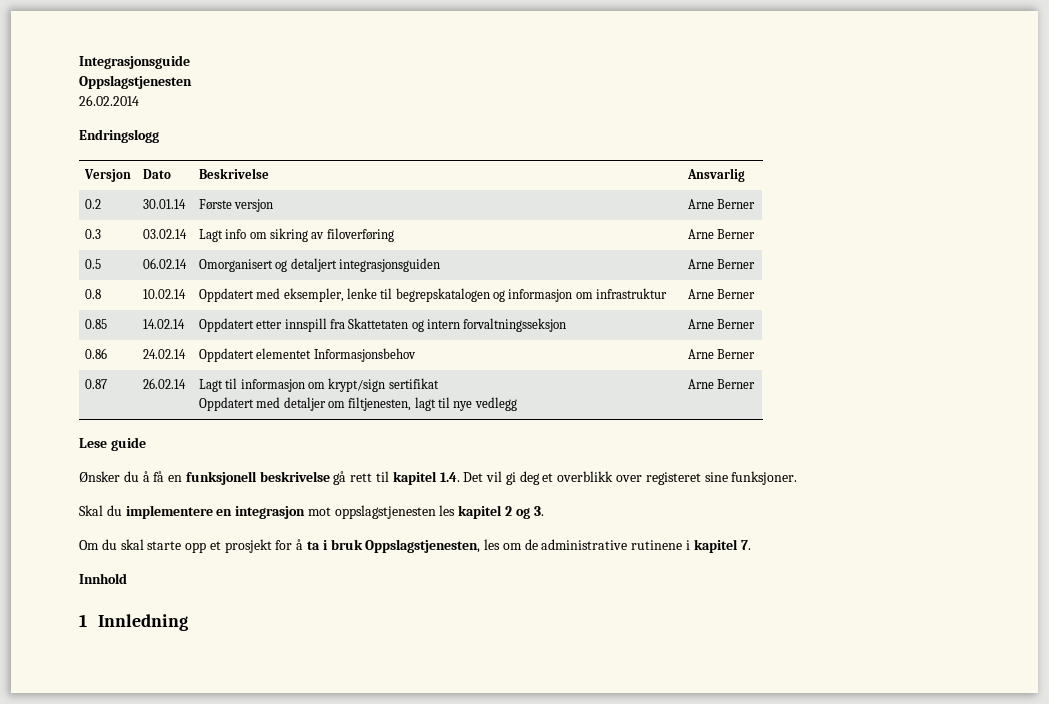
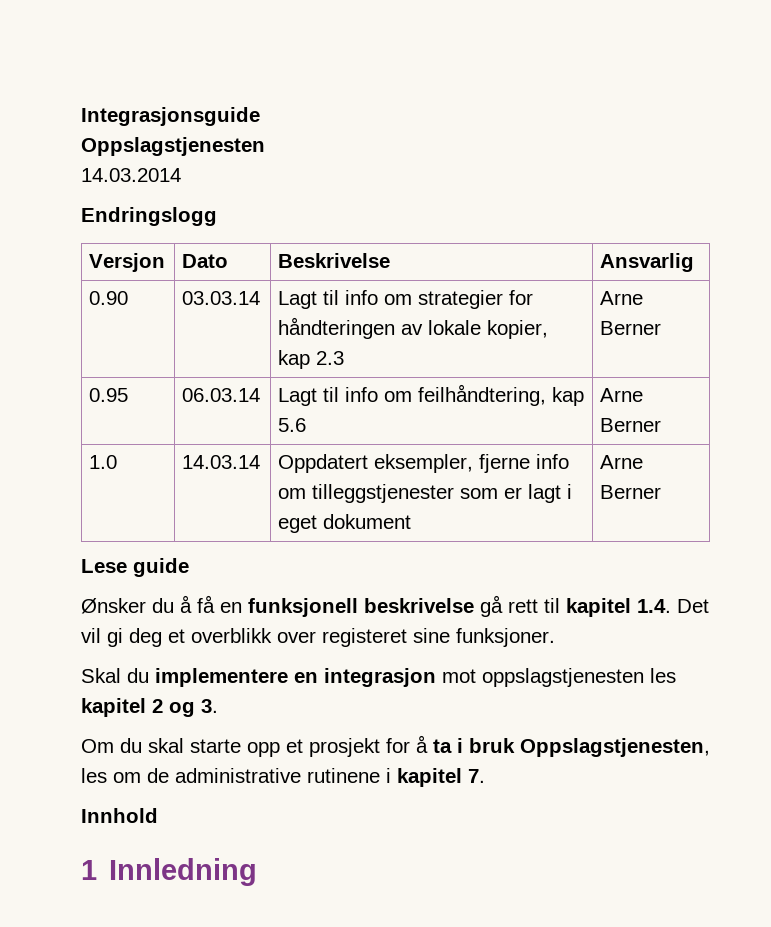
[79,95,139,106] 26.02.2014 -> [81,168,181,182] 14.03.2014
[84,199,101,209] [142,199,186,209] [198,199,274,212] [687,199,756,209] [84,229,101,239] [142,229,187,239] [198,228,394,242] [687,229,756,239] [84,259,101,269] [142,258,187,269] [198,258,440,272] [687,259,756,269] [84,289,101,299] [142,289,186,299] [198,288,668,302] [687,289,756,299] [84,319,107,329] [142,319,185,329] [198,318,567,332] [687,319,756,329] [84,348,107,359] [142,349,186,359] [198,348,416,362] [687,349,756,359] [84,379,107,389] [142,378,186,389] [198,378,439,392] [198,397,517,411] 0.2 | 30.01.14 | Første versjon | Arne Berner // 0.3 | 03.02.14 | Lagt info om sikring av filoverføring | Arne Berner // 0.5 | 06.02.14 | Omorganisert og detaljert integrasjonsguiden | Arne Berner // 0.8 | 10.02.14 | Oppdatert med eksempler, lenke til begrepskatalogen og informasjon om infrastruktur | Arne Berner // 0.85 | 14.02.14 | Oppdatert etter innspill fra Skattetaten og intern forvaltningsseksjon | Arne Berner // 0.86 | 24.02.14 | Oppdatert elementet Informasjonsbehov | Arne Berner // 0.87 | 26.02.14 | Lagt til informasjon om krypt/sign sertifikat // Oppdatert med detaljer om filtjenesten, lagt til nye vedlegg -> [89,291,129,305] [182,291,261,305] [278,290,534,309] [278,317,549,339] [278,350,345,369] [600,291,644,305] [600,321,662,335] [89,388,129,402] [182,388,261,402] [278,384,585,406] [278,418,307,432] [600,388,644,402] [600,418,662,432] [89,455,118,469] [182,455,261,469] [278,454,570,473] [278,484,573,503] [278,514,412,533] 0.90 | 03.03.14 | Lagt til info om strategier for håndteringen av lokale kopier, kap 2.3 | Arne Berner // 0.95 | 06.03.14 | Lagt til info om feilhåndtering, kap 5.6 | Arne Berner // 1.0 | 14.03.14 | Oppdatert eksempler, fjerne info om tilleggstjenester som er lagt i eget dokument

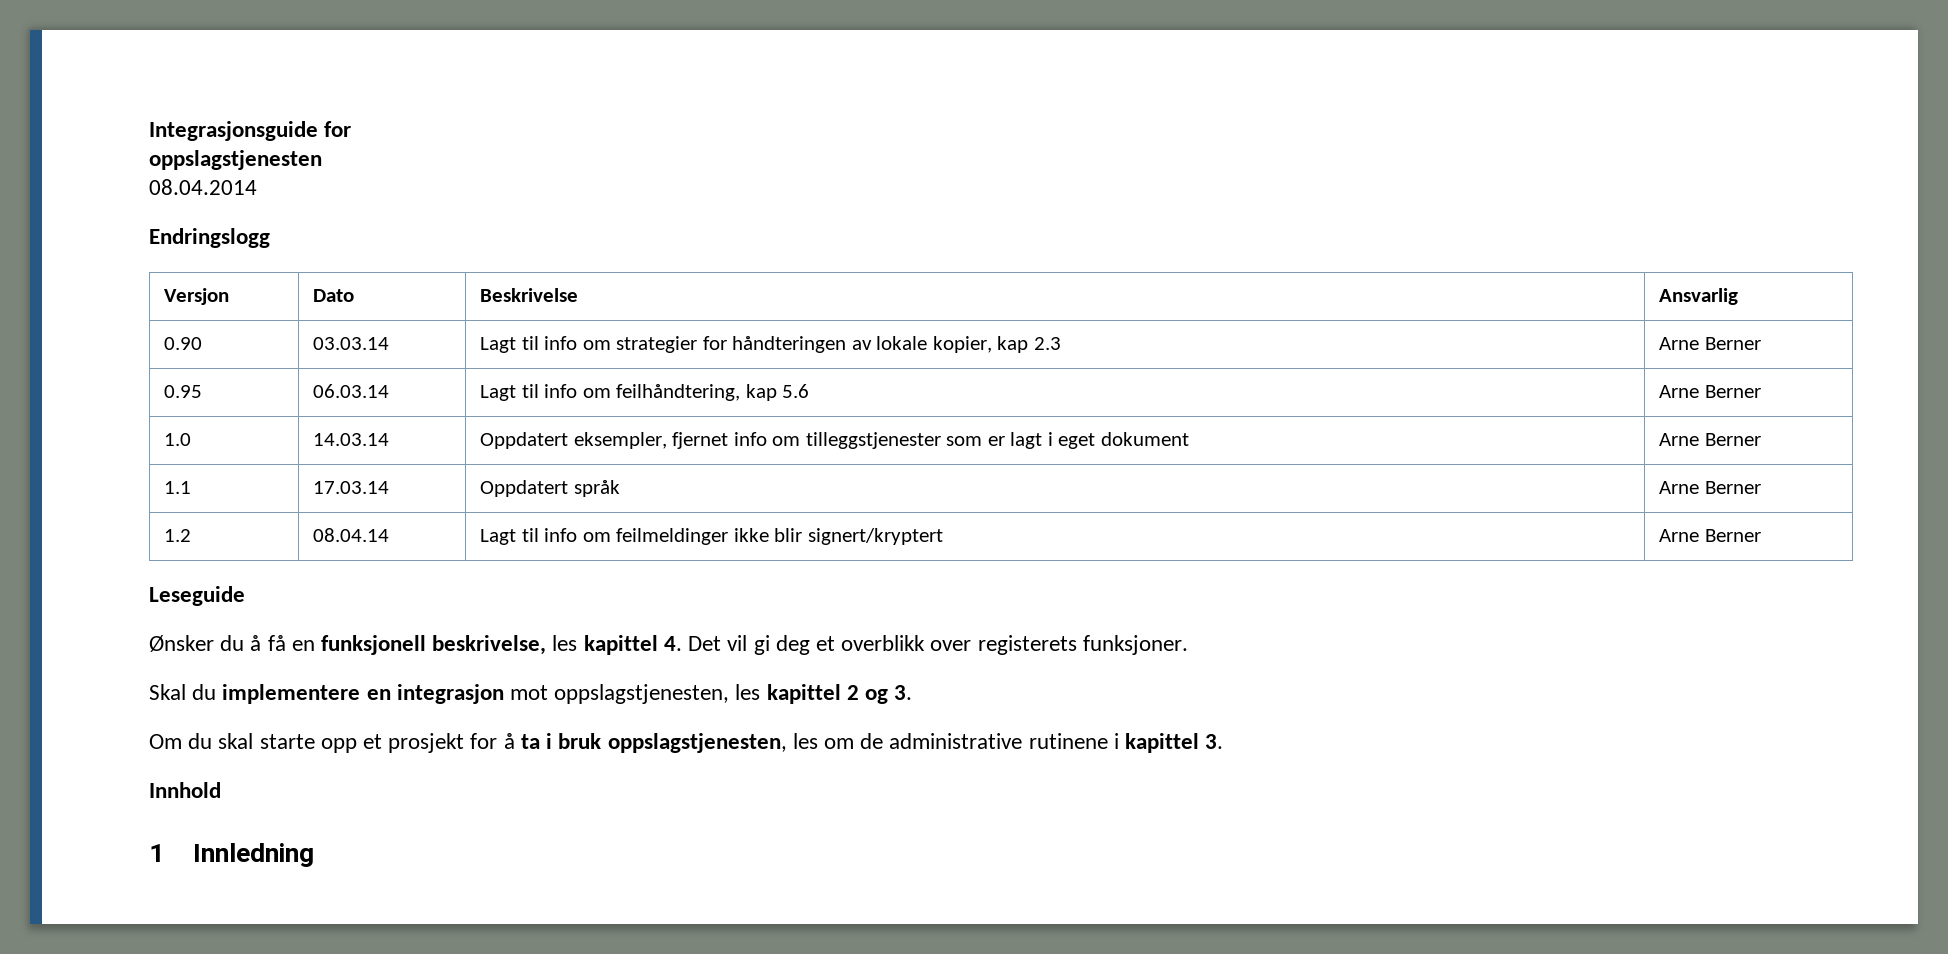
[81,137,265,156] [81,168,181,182] // Oppslagstjenesten // 14.03.2014 -> [324,121,352,137] [149,150,322,170] [149,179,257,195] for // oppslagstjenesten // 08.04.2014
[479,454,531,473] fjerne -> [672,432,729,449] fjernet
[81,558,189,577] // Lese guide -> [164,481,192,494] [313,481,390,494] [480,480,620,497] [1659,481,1761,494] [164,529,192,542] [313,528,390,542] [480,528,943,545] [1659,529,1761,542] [149,586,245,606] // 1.1 | 17.03.14 | Oppdatert språk | Arne Berner // 1.2 | 08.04.14 | Lagt til info om feilmeldinger ikke blir signert/kryptert | Arne Berner // Leseguide
[364,595,671,617] beskrivelse gå rett til kapitel 1.4. -> [432,635,682,655] beskrivelse, les kapittel 4.
[322,628,450,647] registeret sine -> [977,635,1077,655] registerets
[482,668,676,687] [81,698,146,717] oppslagstjenesten les kapitel -> [554,684,841,704] oppslagstjenesten, les kapittel
[520,738,710,757] Oppslagstjenesten, -> [607,733,787,753] oppslagstjenesten,
[397,768,485,787] kapitel 7. -> [1124,733,1224,753] kapittel 3.

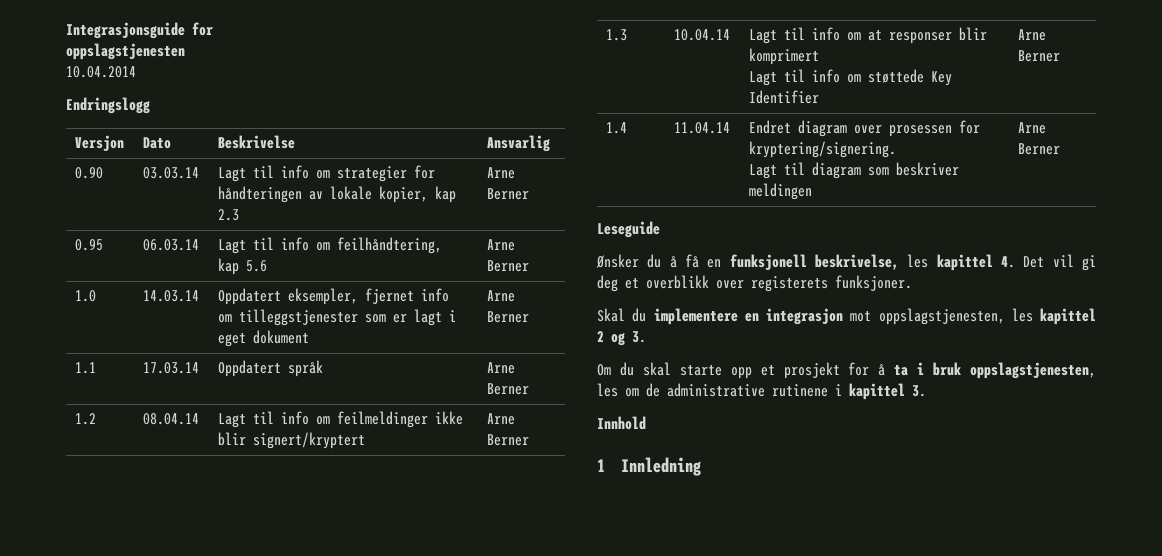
[149,179,257,195] 08.04.2014 -> [66,66,136,78] 10.04.2014
(1761, 535) none -> [606,29,628,41] [674,29,731,41] [749,27,988,44] [749,48,820,65] [749,69,953,86] [749,90,820,104] [1018,29,1047,41] [1018,50,1061,62] [606,122,628,134] [674,122,731,134] [749,120,981,137] [749,141,897,158] [749,162,960,179] [749,183,813,200] [1018,122,1047,134] [1018,143,1061,155] // 1.3 | 10.04.14 | Lagt til info om at responser blir komprimert // Lagt til info om støttede Key Identifier | Arne Berner // 1.4 | 11.04.14 | Endret diagram over prosessen for kryptering/signering. // Lagt til diagram som beskriver meldingen | Arne Berner

